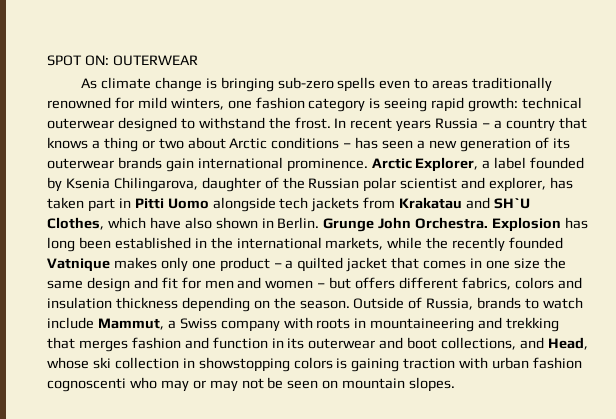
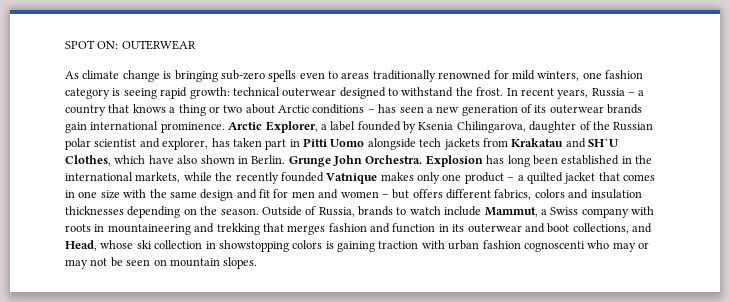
[396,120,432,132] years -> [557,89,589,99] years,
(540, 263) none -> [123,189,147,198] with
[115,297,178,309] thickness -> [65,206,124,215] thicknesses

